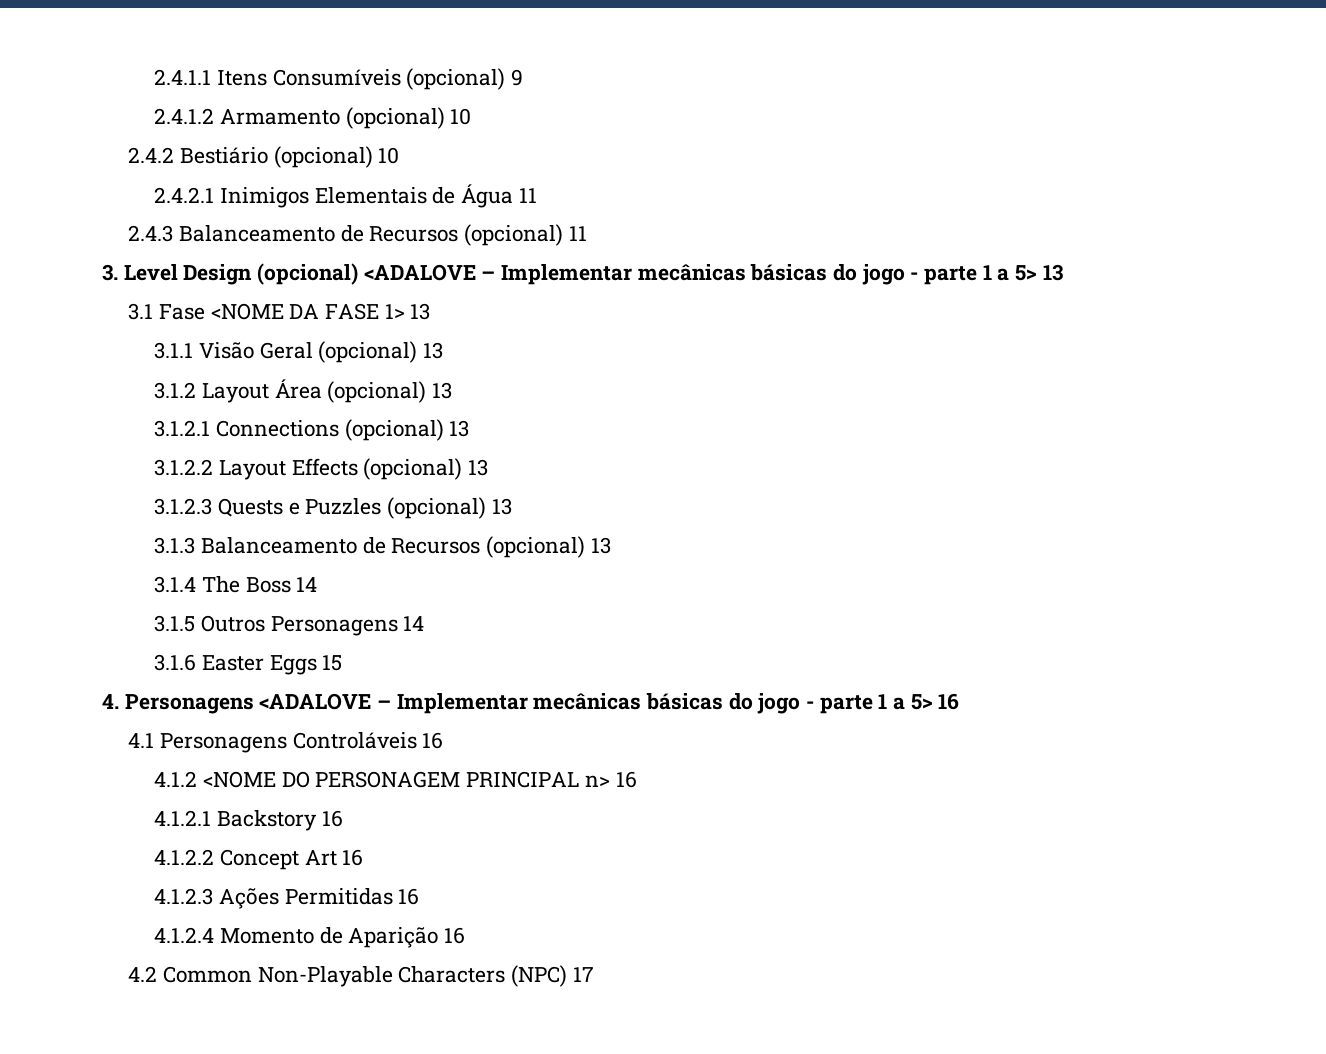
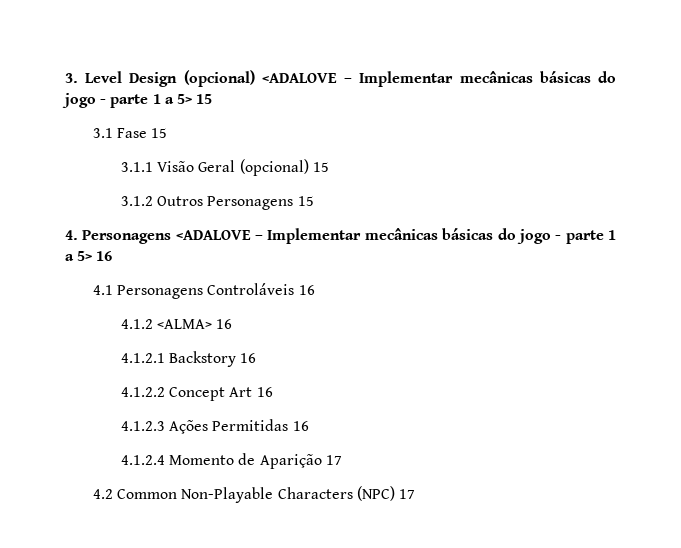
[154,68,524,90] [154,107,472,129] [128,146,400,168] [154,184,537,208] [128,224,587,246] 2.4.1.1 Itens Consumíveis (opcional) 9 // 2.4.1.2 Armamento (opcional) 10 // 2.4.2 Bestiário (opcional) 10 // 2.4.2.1 Inimigos Elementais de Água 11 // 2.4.3 Balanceamento de Recursos (opcional) 11 // -> (65, 78) none
[1042,264,1063,281] 13 -> [196,94,213,104] 15
[210,303,431,320] <NOME DA FASE 1> 13 -> [151,128,168,138] 15
[423,342,444,359] 13 -> [312,162,329,172] 15
[202,379,453,403] [154,419,470,441] [154,458,489,480] [154,497,512,519] [154,536,611,558] [154,576,318,593] [154,615,425,636] [154,654,317,675] Layout Área (opcional) 13 // 3.1.2.1 Connections (opcional) 13 // 3.1.2.2 Layout Effects (opcional) 13 // 3.1.2.3 Quests e Puzzles (opcional) 13 // 3.1.3 Balanceamento de Recursos (opcional) 13 // 3.1.4 The Boss 14 // 3.1.5 Outros Personagens 14 // 3.1.6 Easter Eggs -> [157,196,294,210] Outros Personagens
[203,771,610,788] <NOME DO PERSONAGEM PRINCIPAL n> -> [157,319,213,329] <ALMA>
[444,927,466,944] 16 -> [325,455,342,465] 17

